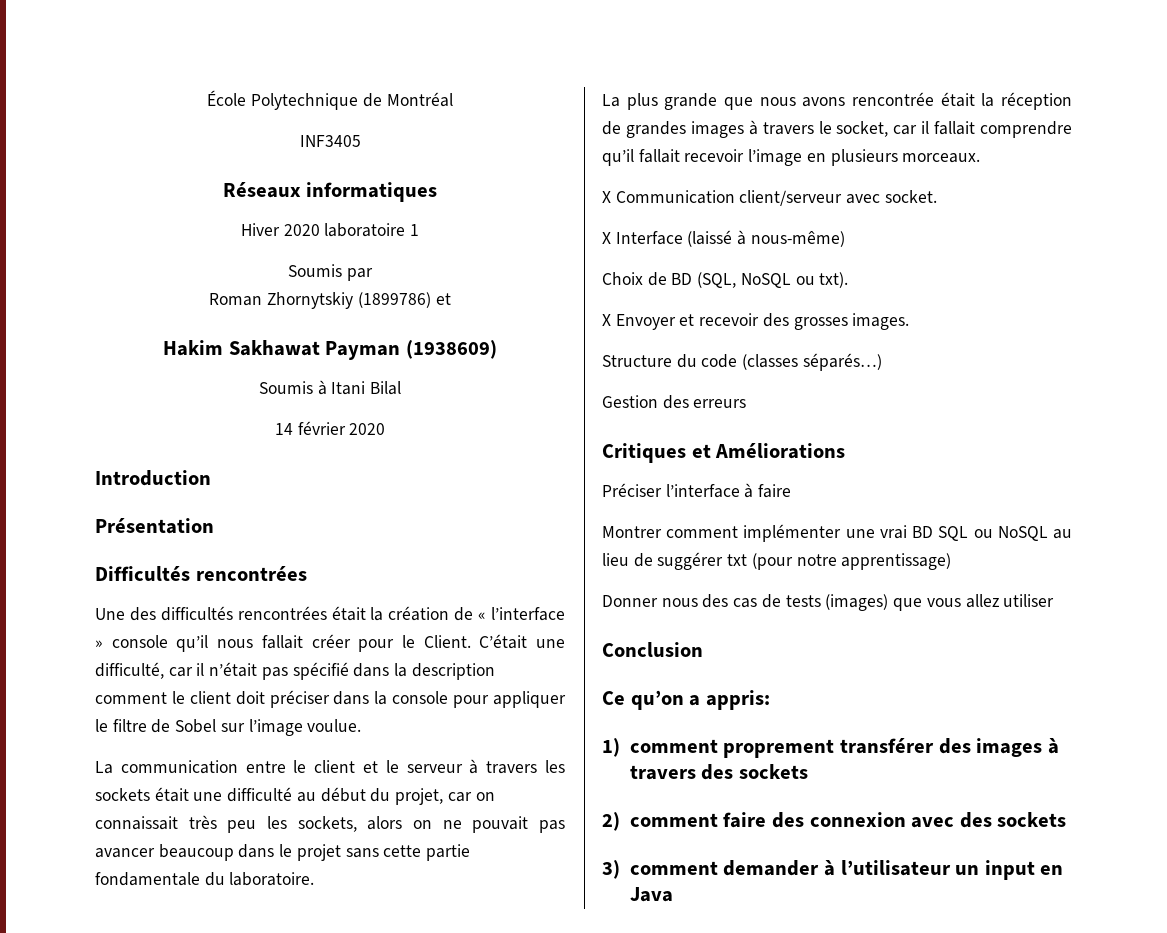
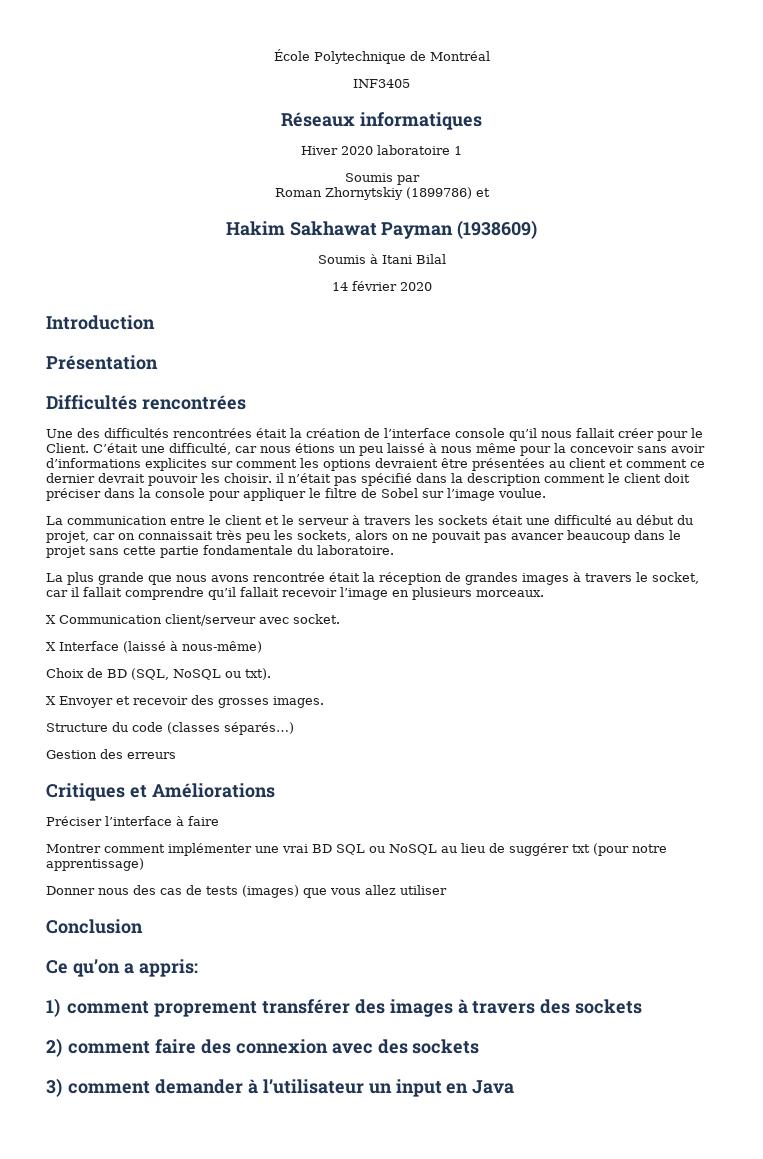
[478,607,566,621] [95,640,103,648] « l’interface » -> [384,428,451,438] l’interface
(193, 672) none -> [260,443,705,456] [46,458,705,471] [46,473,272,486] nous étions un peu laissé à nous même pour la concevoir sans avoir d’informations explicites sur comment les options devraient être présentées au client et comment ce dernier devrait pouvoir les choisir.

